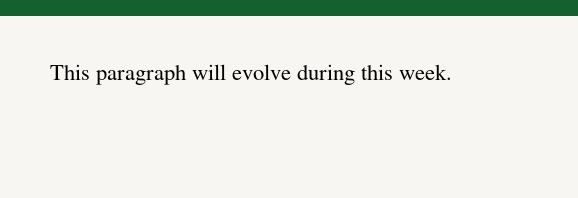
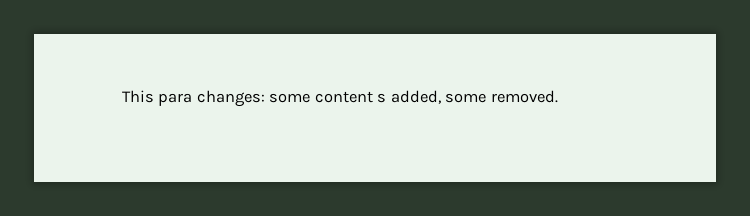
[96,64,453,85] paragraph will evolve during this week. -> [158,90,558,107] para changes: some content s added, some removed.

